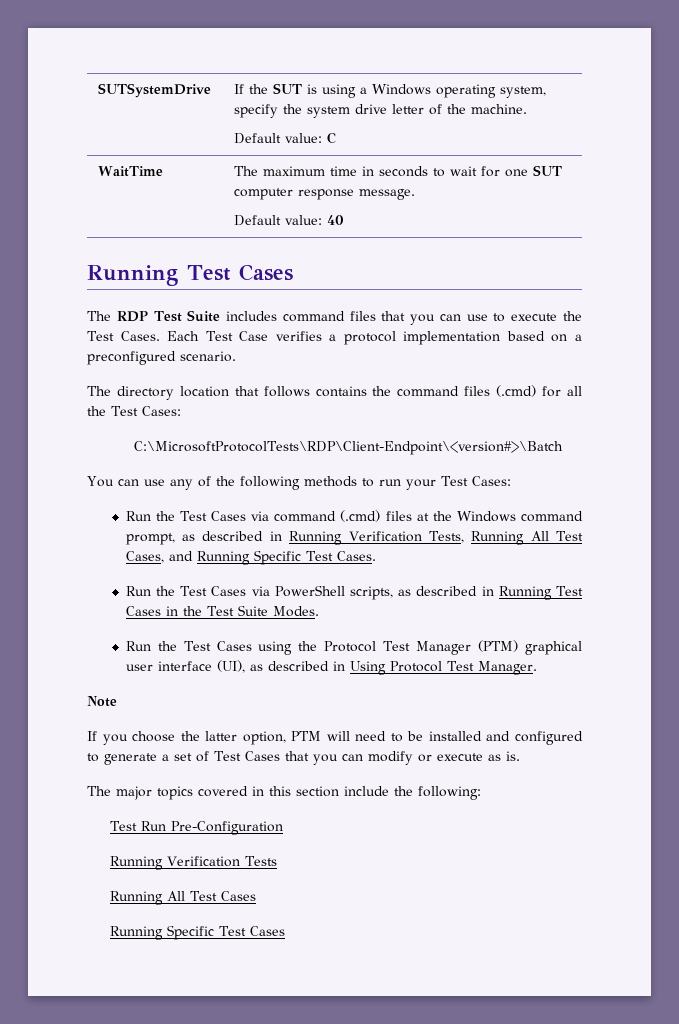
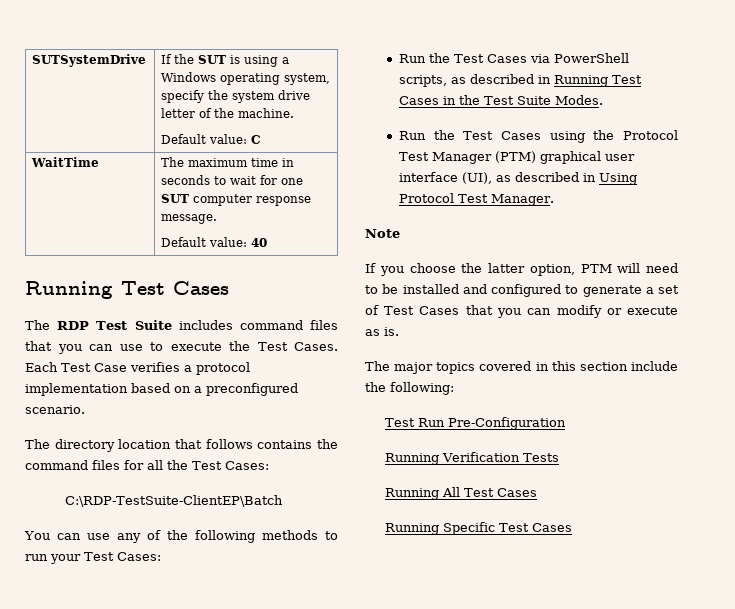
[496,385,537,397] (.cmd) -> (120, 465) none
[133,441,563,455] C:\MicrosoftProtocolTests\RDP\Client-Endpoint\<version#>\Batch -> [64,495,283,507] C:\RDP-TestSuite-ClientEP\Batch
[125,510,583,522] [125,531,584,545] [125,550,376,565] // Run the Test Cases via command (.cmd) files at the Windows command prompt, as described in Running Verification Tests, Running All Test Cases, and Running Specific Test Cases. -> (161, 556) none

